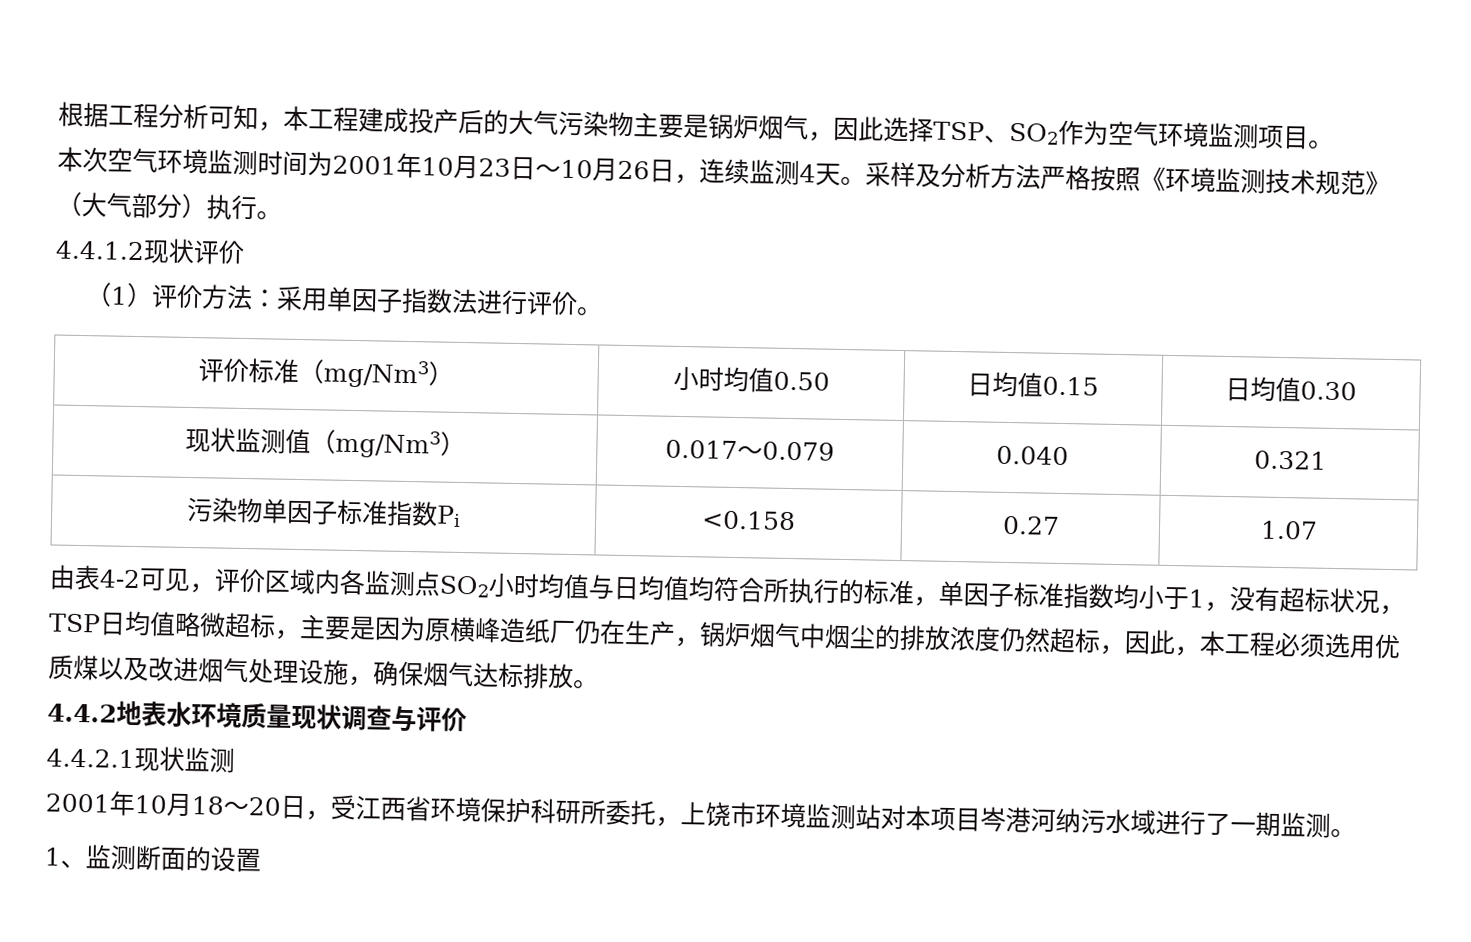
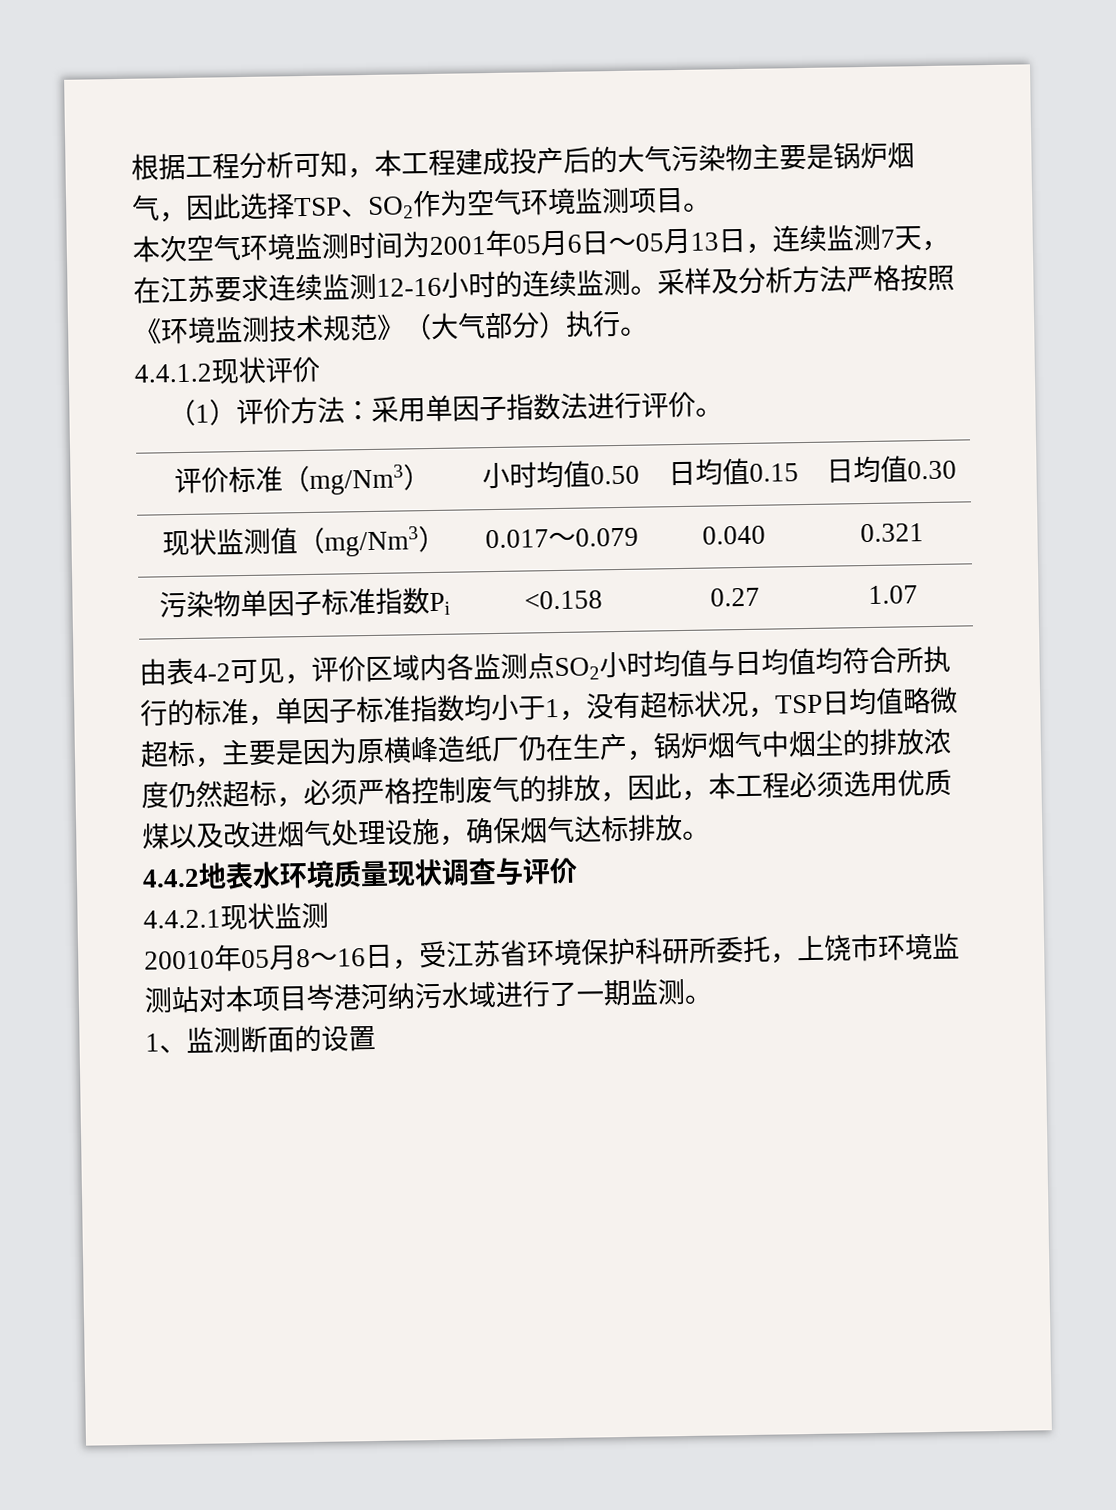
[421,155,841,186] 10月23日～10月26日，连续监测4天 -> [512,224,949,257] [133,269,631,304] 05月6日～05月13日，连续监测7天，在江苏要求连续监测12-16小时的连续监测
(1125, 650) none -> [303,774,628,806] 必须严格控制废气的排放，
[45,790,281,818] 2001年10月18～20 -> [144,944,366,972] 20010年05月8～16
[380,797,406,822] 西 -> [472,939,501,968] 苏

